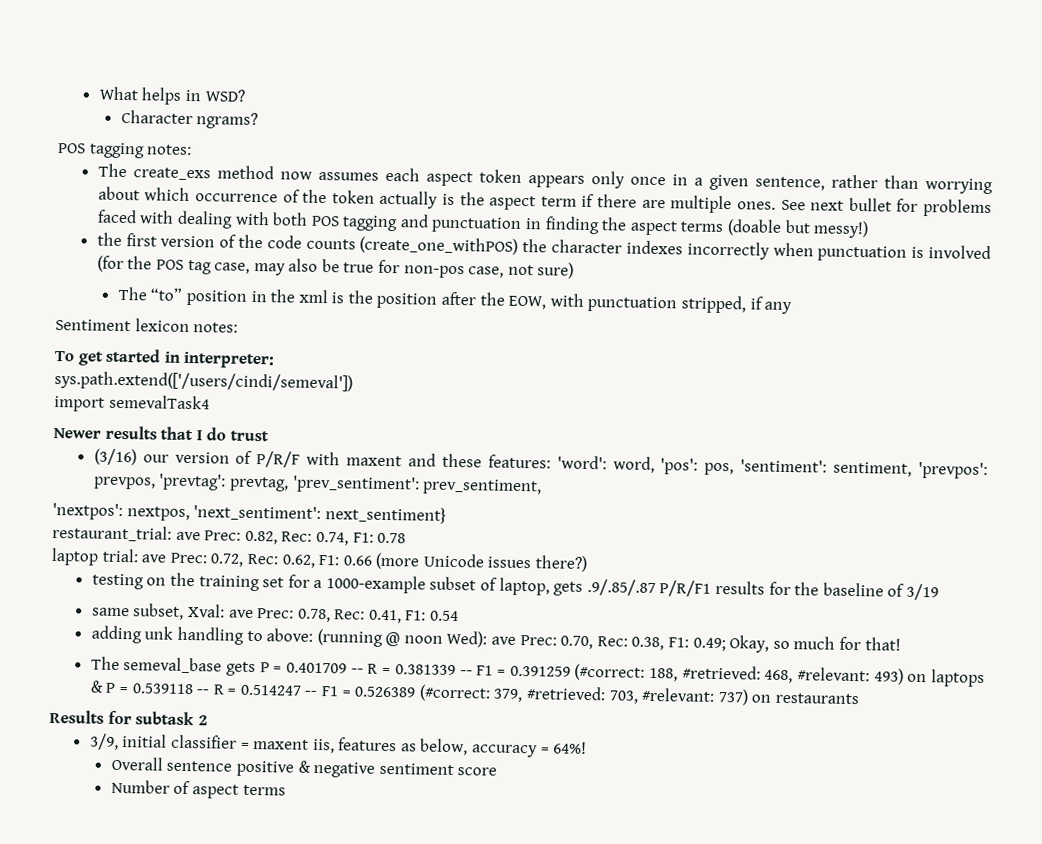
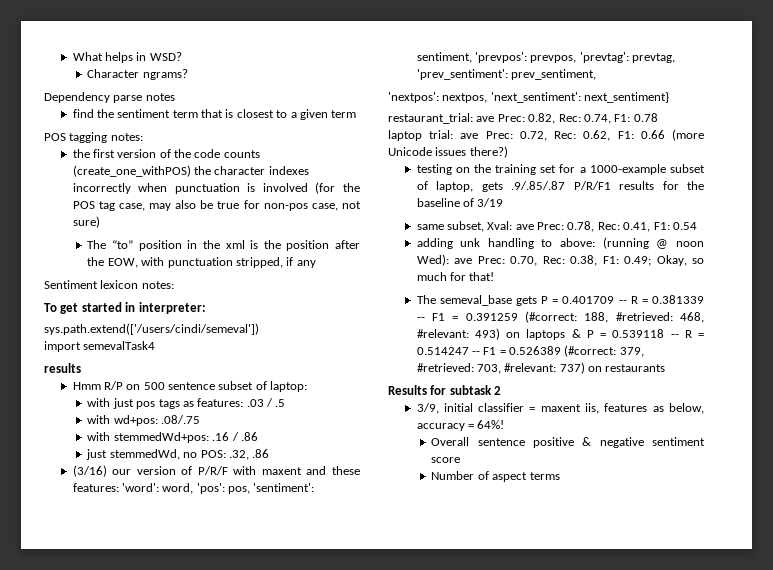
[57,142,193,159] [97,163,994,195] [97,186,992,218] [96,209,870,239] POS tagging notes: // The create_exs method now assumes each aspect token appears only once in a given sentence, rather than worrying about which occurrence of the token actually is the aspect term if there are multiple ones. See next bullet for problems faced with dealing with both POS tagging and punctuation in finding the aspect terms (doable but messy!) -> [44,92,175,103] [72,109,357,120] [44,132,143,143] Dependency parse notes // find the sentiment term that is closest to a given term // POS tagging notes:
[53,425,269,442] Newer results that I do trust -> [44,363,81,373] [72,381,308,392] [87,398,286,409] [87,415,201,426] [87,432,258,443] [86,449,270,460] results // Hmm R/P on 500 sentence subset of laptop: // with just pos tags as features: .03 / .5 // with wd+pos: .08/.75 // with stemmedWd+pos: .16 / .86 // just stemmedWd, no POS: .32, .86

